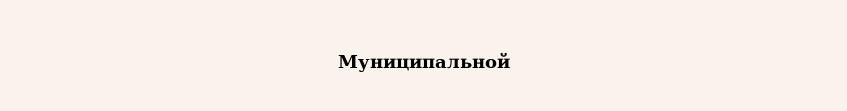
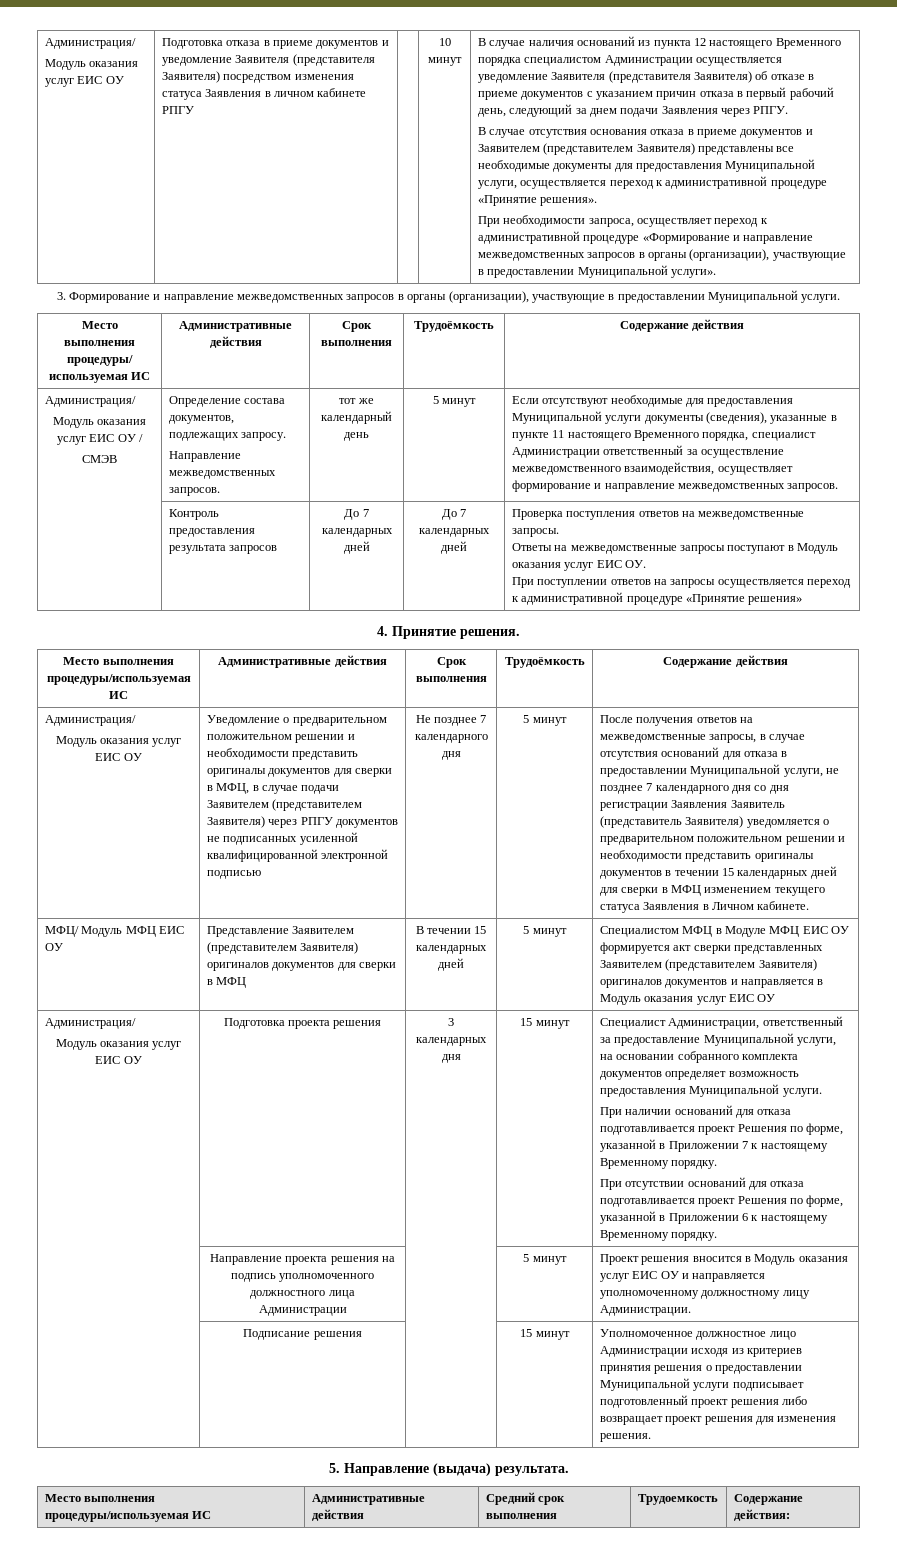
[337,52,510,72] Муниципальной -> [44,38,136,49] [44,59,139,70] [44,76,124,87] [161,38,389,49] [161,54,375,66] [161,71,354,83] [161,88,367,100] [161,106,194,114] [438,38,451,46] [428,57,462,66] [477,36,841,49] [477,55,782,66] [477,71,815,83] [477,87,834,100] [477,104,789,117] [477,127,813,138] [477,143,795,155] [477,159,816,172] [477,176,827,189] [477,195,598,206] [477,215,768,227] [477,231,814,244] [477,249,846,261] [477,265,716,278] [56,290,841,303] [81,321,118,329] [64,340,135,346] [67,355,133,366] [48,372,151,383] [179,321,292,332] [209,336,262,348] [342,321,372,332] [321,340,392,346] [414,321,494,332] [619,319,745,332] [44,396,136,407] [52,417,147,428] [56,434,144,445] [82,455,117,463] [168,396,286,407] [168,415,234,424] [168,432,287,441] [168,451,241,462] [168,470,276,479] [168,487,220,496] [339,398,374,404] [321,411,392,424] [344,432,369,441] [432,396,477,407] [511,395,794,407] [511,411,837,424] [511,430,816,441] [511,445,784,458] [511,462,793,475] [511,480,839,492] [168,509,219,520] [168,528,255,537] [168,545,278,554] [344,509,369,520] [321,528,393,537] [343,541,370,554] [441,509,467,520] [419,528,490,537] [441,541,467,554] [511,509,805,520] [511,528,559,537] [511,543,839,554] [511,560,646,571] [511,577,852,588] [511,592,803,605] [377,626,520,639] [63,657,174,665] [46,674,191,685] [109,691,128,699] [218,655,387,668] [436,657,467,668] [415,676,487,682] [504,657,585,668] [663,655,788,668] [44,715,136,726] [55,736,182,747] [95,753,142,761] [206,715,387,726] [206,734,355,743] [206,748,359,760] [206,768,392,777] [206,783,340,794] [206,799,363,811] [206,816,398,828] [206,832,358,845] [206,849,389,862] [206,870,261,879] [415,715,487,726] [414,734,488,743] [441,751,461,760] [523,715,567,726] [599,715,753,726] [599,734,805,743] [599,747,788,760] [599,764,839,777] [599,783,789,794] [599,800,785,811] [599,816,829,828] [599,836,845,845] [599,850,814,862] [599,866,837,879] [599,885,825,896] [599,901,810,913] [44,926,184,937] [44,943,63,951] [206,926,355,937] [206,942,359,954] [206,962,396,971] [206,977,247,988] [415,926,487,934] [416,945,487,954] [438,958,464,971] [523,926,567,937] [599,926,850,937] [599,942,823,954] [599,959,817,971] [599,979,824,988] [599,994,776,1005] [44,1018,136,1029] [55,1039,182,1050] [95,1056,142,1064] [223,1018,382,1029] [448,1018,454,1026] [416,1037,487,1046] [441,1054,461,1063] [520,1018,570,1029] [599,1016,843,1029] [599,1033,836,1046] [599,1051,798,1063] [599,1071,799,1080] [599,1084,822,1097] [599,1105,792,1118] [599,1123,844,1135] [599,1139,828,1152] [599,1158,718,1169] [599,1177,805,1190] [599,1195,844,1207] [599,1211,828,1224] [599,1230,718,1241] [209,1254,396,1265] [230,1273,375,1282] [250,1290,355,1299] [258,1305,347,1316] [523,1254,567,1265] [599,1254,848,1265] [599,1271,766,1282] [599,1290,810,1299] [599,1305,691,1316] [243,1329,362,1340] [520,1329,570,1340] [599,1329,796,1340] [599,1346,802,1357] [599,1365,802,1374] [599,1378,804,1391] [599,1395,807,1408] [599,1416,837,1425] [599,1433,651,1442] [328,1463,569,1476] [44,1494,156,1502] [44,1511,212,1522] [311,1494,425,1505] [311,1509,364,1521] [485,1492,566,1505] [485,1513,557,1519] [637,1494,718,1505] [733,1494,803,1505] [733,1509,790,1521] Администрация/ // Модуль оказания услуг ЕИС ОУ | Подготовка отказа в приеме документов и уведомление Заявителя (представителя Заявителя) посредством изменения статуса Заявления в личном кабинете РПГУ | | 10 минут | В случае наличия оснований из пункта 12 настоящего Временного порядка специалистом Администрации осуществляется уведомление Заявителя (представителя Заявителя) об отказе в приеме документов с указанием причин отказа в первый рабочий день, следующий за днем подачи Заявления через РПГУ. // В случае отсутствия основания отказа в приеме документов и Заявителем (представителем Заявителя) представлены все необходимые документы для предоставления Муниципальной услуги, осуществляется переход к административной процедуре «Принятие решения». // При необходимости запроса, осуществляет переход к административной процедуре «Формирование и направление межведомственных запросов в органы (организации), участвующие в предоставлении Муниципальной услуги». // 3. Формирование и направление межведомственных запросов в органы (организации), участвующие в предоставлении Муниципальной услуги. // Место выполнения процедуры/ используемая ИС | Административные действия | Срок выполнения | Трудоёмкость | Содержание действия // Администрация/ // Модуль оказания услуг ЕИС ОУ / // СМЭВ | Определение состава документов, подлежащих запросу. // Направление межведомственных запросов. | тот же календарный день | 5 минут | Если отсутствуют необходимые для предоставления Муниципальной услуги документы (сведения), указанные в пункте 11 настоящего Временного порядка, специалист Администрации ответственный за осуществление межведомственного взаимодействия, осуществляет формирование и направление межведомственных запросов. // | Контроль предоставления результата запросов | До 7 календарных дней | До 7 календарных дней | Проверка поступления ответов на межведомственные запросы. // Ответы на межведомственные запросы поступают в Модуль оказания услуг ЕИС ОУ. // При поступлении ответов на запросы осуществляется переход к административной процедуре «Принятие решения» // 4. Принятие решения. // Место выполнения процедуры/используемая ИС | Административные действия | Срок выполнения | Трудоёмкость | Содержание действия // Администрация/ // Модуль оказания услуг ЕИС ОУ | Уведомление о предварительном положительном решении и необходимости представить оригиналы документов для сверки в МФЦ, в случае подачи Заявителем (представителем Заявителя) через РПГУ документов не подписанных усиленной квалифицированной электронной подписью | Не позднее 7 календарного дня | 5 минут | После получения ответов на межведомственные запросы, в случае отсутствия оснований для отказа в предоставлении Муниципальной услуги, не позднее 7 календарного дня со дня регистрации Заявления Заявитель (представитель Заявителя) уведомляется о предварительном положительном решении и необходимости представить оригиналы документов в течении 15 календарных дней для сверки в МФЦ изменением текущего статуса Заявления в Личном кабинете. // МФЦ/ Модуль МФЦ ЕИС ОУ | Представление Заявителем (представителем Заявителя) оригиналов документов для сверки в МФЦ | В течении 15 календарных дней | 5 минут | Специалистом МФЦ в Модуле МФЦ ЕИС ОУ формируется акт сверки представленных Заявителем (представителем Заявителя) оригиналов документов и направляется в Модуль оказания услуг ЕИС ОУ // Администрация/ // Модуль оказания услуг ЕИС ОУ | Подготовка проекта решения | 3 календарных дня | 15 минут | Специалист Администрации, ответственный за предоставление Муниципальной услуги, на основании собранного комплекта документов определяет возможность предоставления Муниципальной услуги. // При наличии оснований для отказа подготавливается проект Решения по форме, указанной в Приложении 7 к настоящему Временному порядку. // При отсутствии оснований для отказа подготавливается проект Решения по форме, указанной в Приложении 6 к настоящему Временному порядку. // | Направление проекта решения на подпись уполномоченного должностного лица Администрации | | 5 минут | Проект решения вносится в Модуль оказания услуг ЕИС ОУ и направляется уполномоченному должностному лицу Администрации. // | Подписание решения | | 15 минут | Уполномоченное должностное лицо Администрации исходя из критериев принятия решения о предоставлении Муниципальной услуги подписывает подготовленный проект решения либо возвращает проект решения для изменения решения. // 5. Направление (выдача) результата. // Место выполнения процедуры/используемая ИС | Административные действия | Средний срок выполнения | Трудоемкость | Содержание действия:

